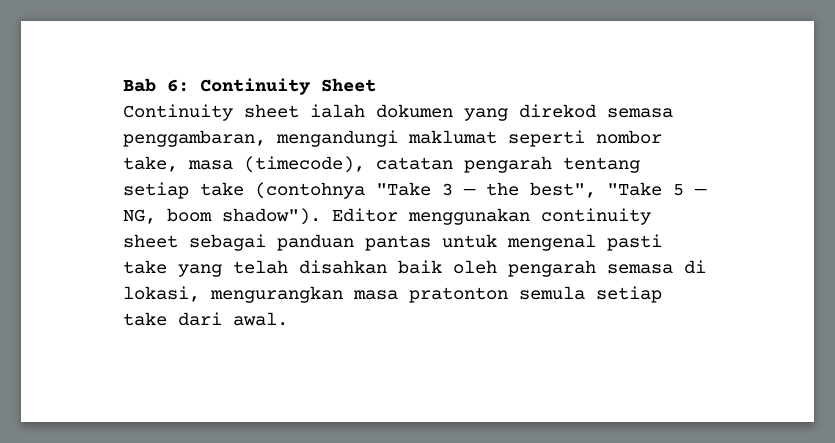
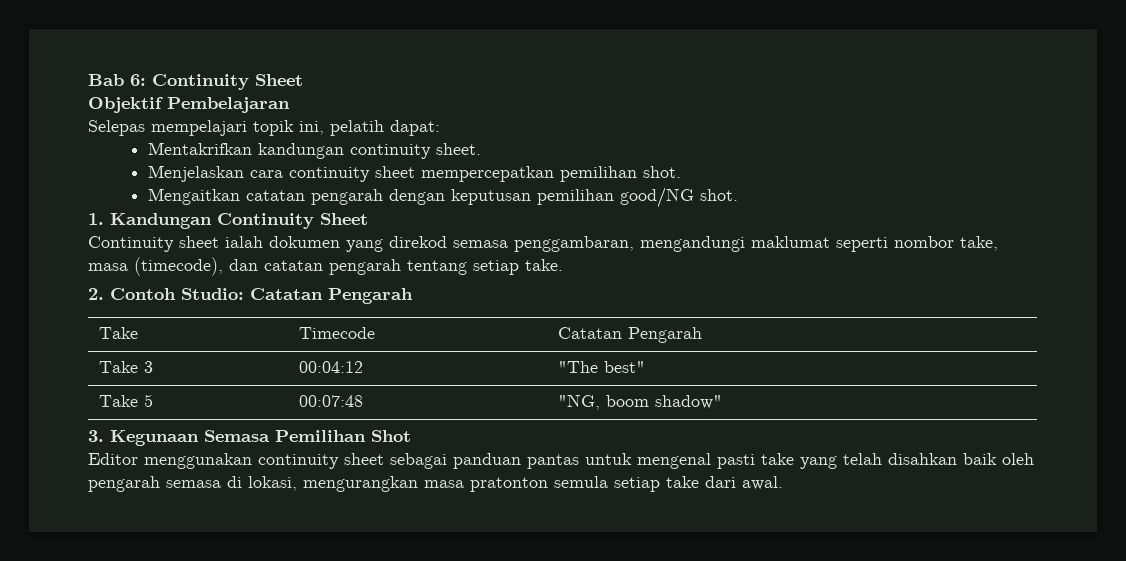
(376, 85) none -> [88,97,290,113] [88,120,440,136] [148,142,482,159] [148,165,682,182] [148,187,739,208] [88,213,368,229] // Objektif Pembelajaran // Selepas mempelajari topik ini, pelatih dapat: // Mentakrifkan kandungan continuity sheet. // Menjelaskan cara continuity sheet mempercepatkan pemilihan shot. // Mengaitkan catatan pengarah dengan keputusan pemilihan good/NG shot. // 1. Kandungan Continuity Sheet
(365, 164) none -> [229,259,258,271] dan
[200,182,707,199] [123,208,321,225] take (contohnya "Take 3 — the best", "Take 5 — NG, boom shadow"). -> [525,259,563,271] [88,288,413,304] [98,327,138,339] [298,327,375,339] [557,327,702,343] [98,361,153,373] [298,361,363,373] [557,361,645,373] [98,394,153,407] [298,395,363,407] [557,394,722,410] [88,430,411,446] take. // 2. Contoh Studio: Catatan Pengarah // Take | Timecode | Catatan Pengarah // Take 3 | 00:04:12 | "The best" // Take 5 | 00:07:48 | "NG, boom shadow" // 3. Kegunaan Semasa Pemilihan Shot //

